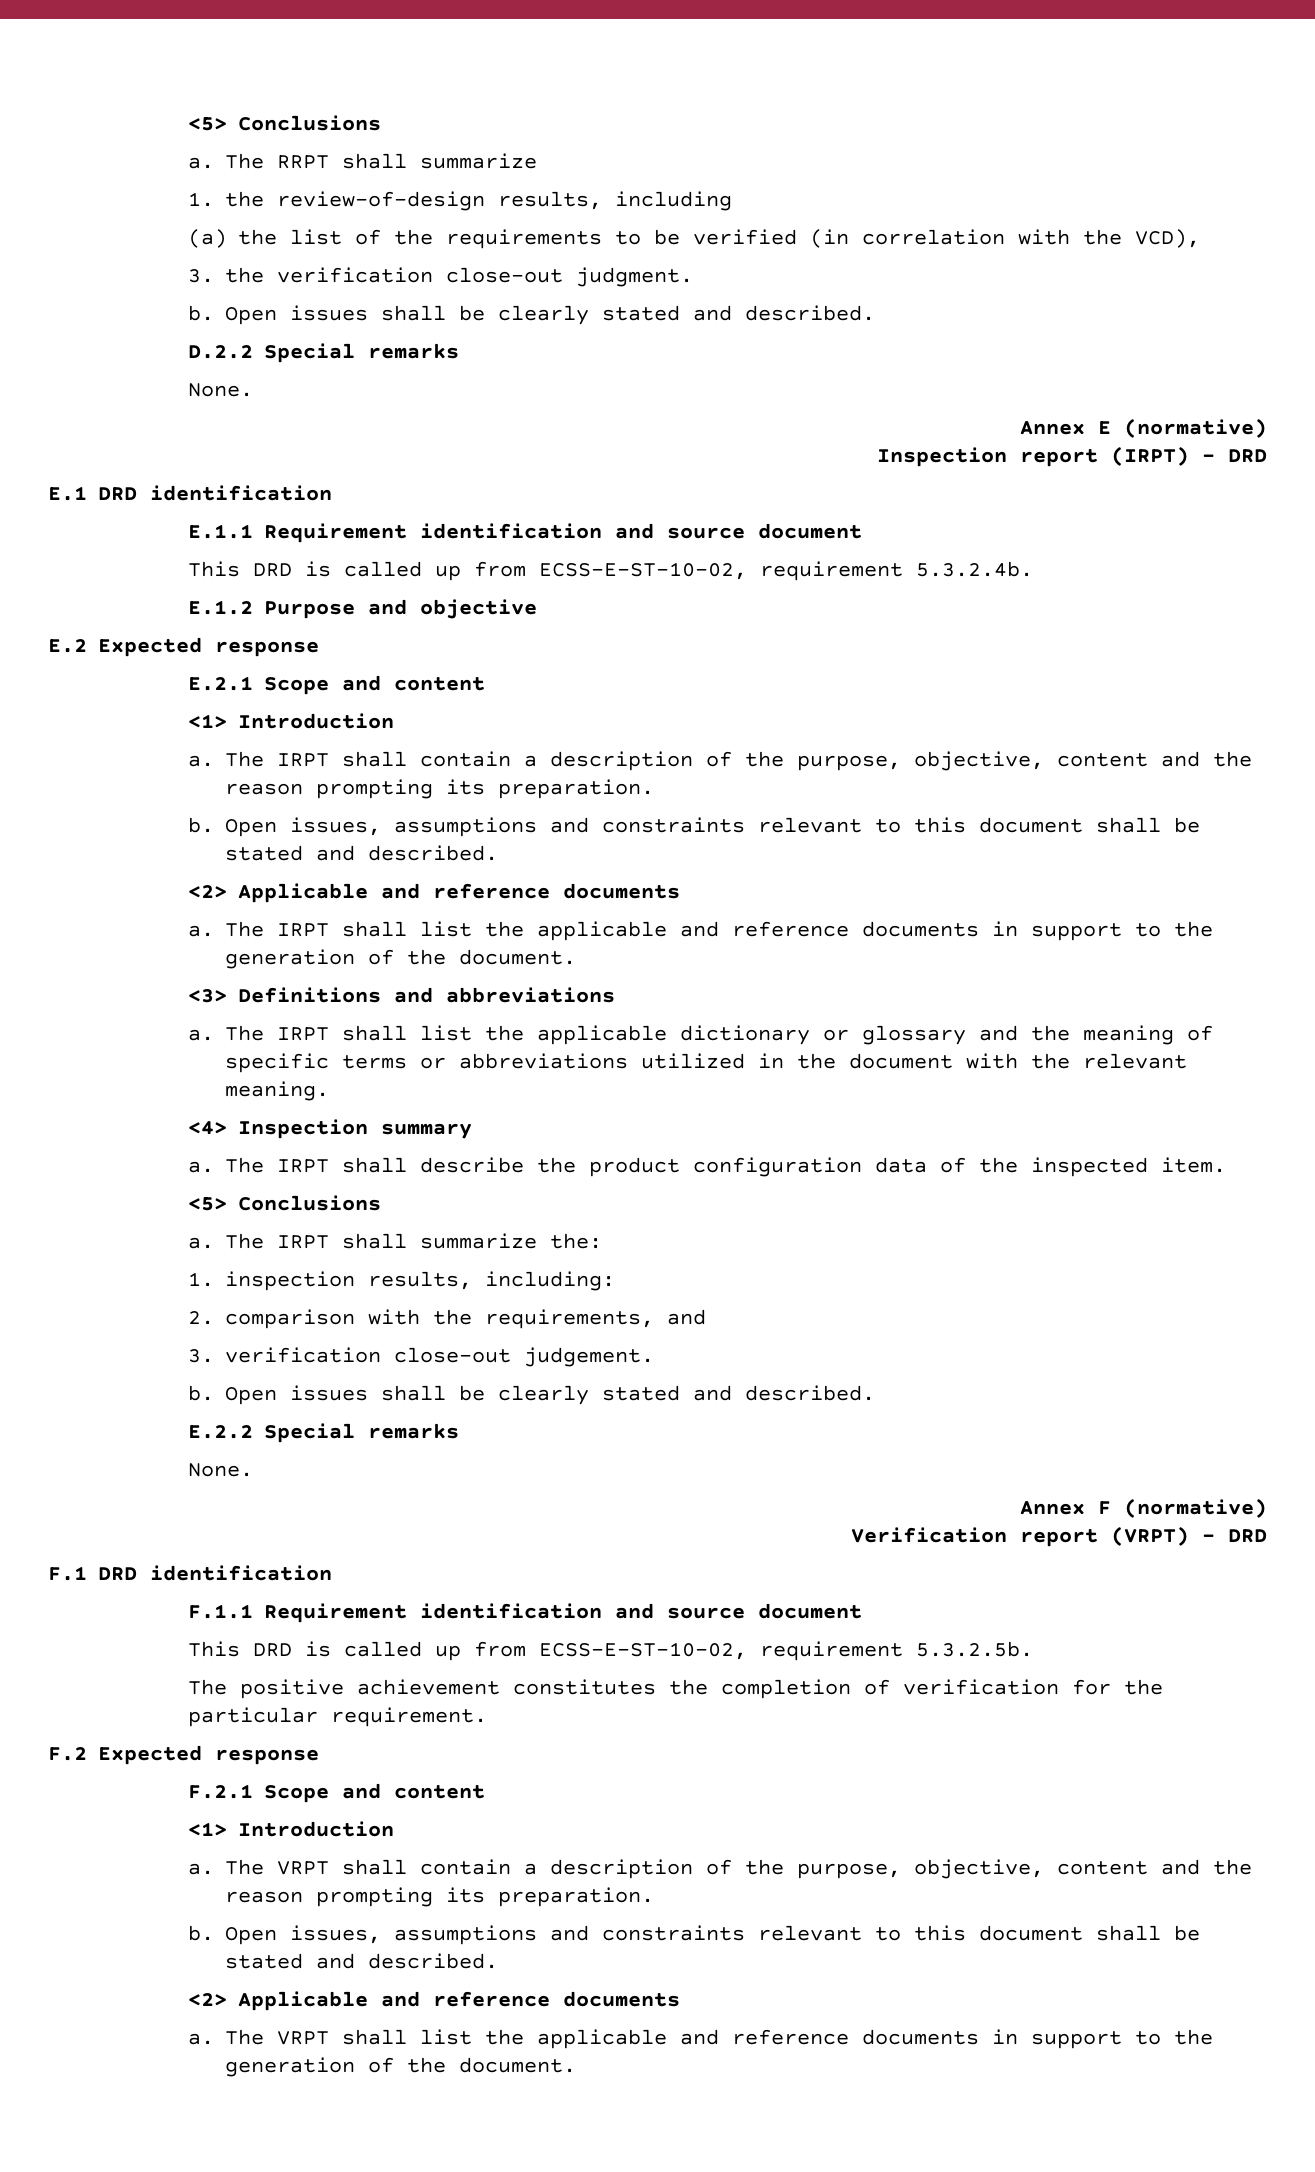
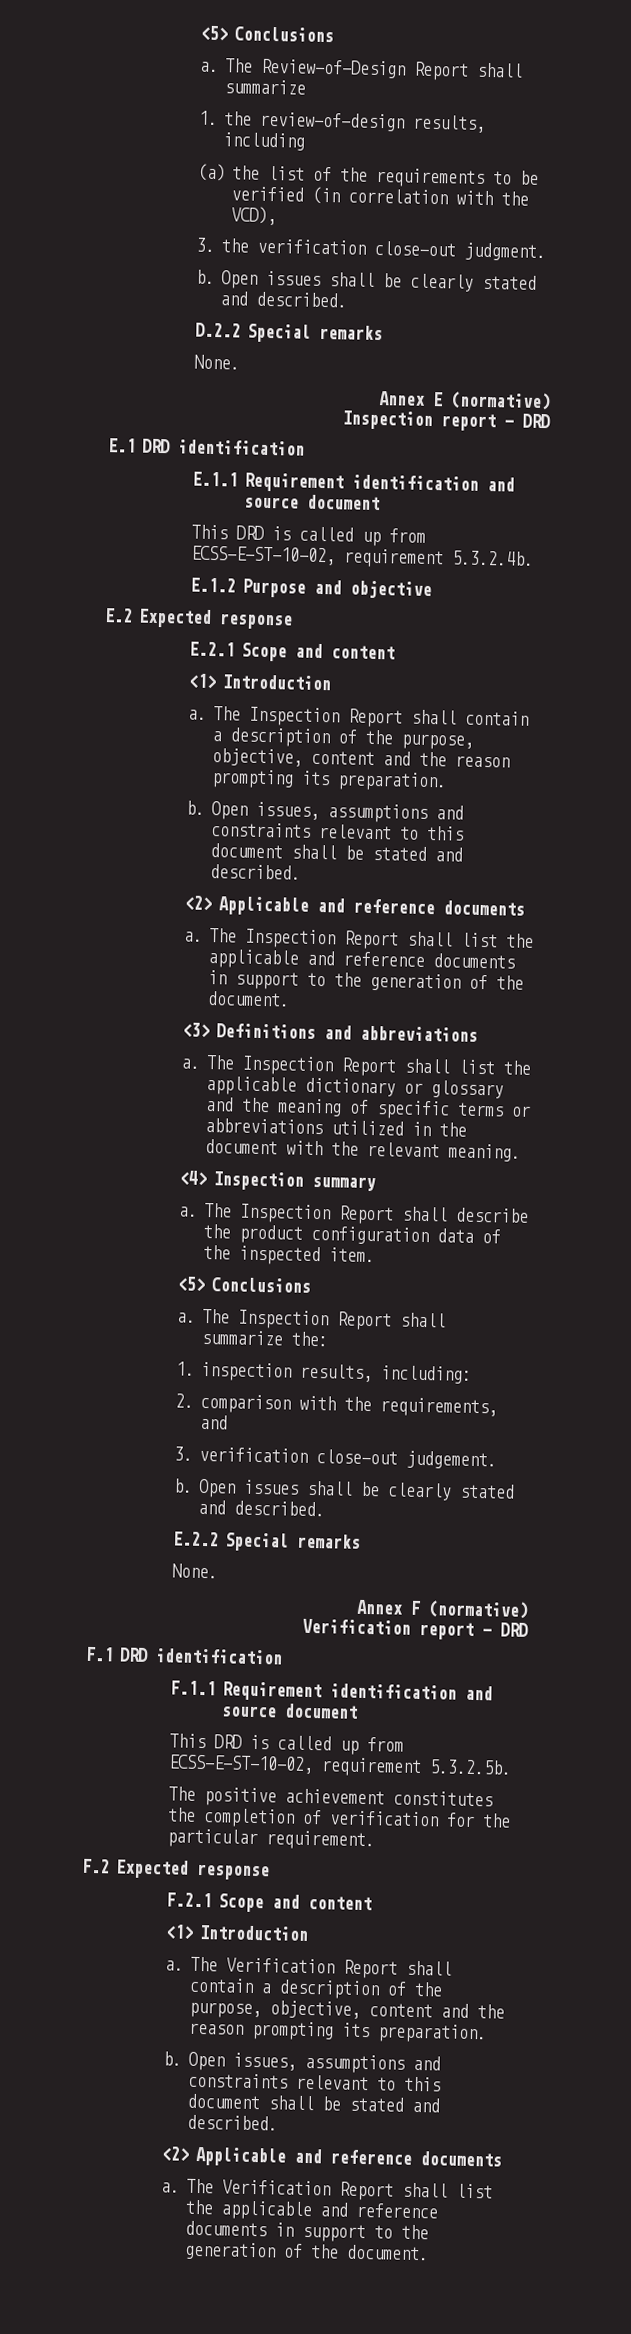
[188,115,382,131] [188,153,330,169] <5> Conclusions // a. The RRPT -> [200,25,335,43] [200,58,470,81] <5> Conclusions // a. The Review-of-Design Report
[1111,446,1189,466] (IRPT) -> (496, 422) none
[277,753,330,767] IRPT -> [249,706,404,728] Inspection Report
[277,923,330,937] IRPT -> [245,928,400,950] Inspection Report
[277,1027,330,1041] IRPT -> [242,1055,398,1077] Inspection Report
[277,1159,330,1173] IRPT -> [239,1203,395,1225] Inspection Report
[277,1235,330,1249] IRPT -> [238,1309,393,1331] Inspection Report
[1111,1526,1189,1546] (VRPT) -> (474, 1630) none
[277,1861,330,1875] VRPT -> [226,1957,399,1979] Verification Report
[277,2031,330,2045] VRPT -> [222,2179,395,2201] Verification Report

